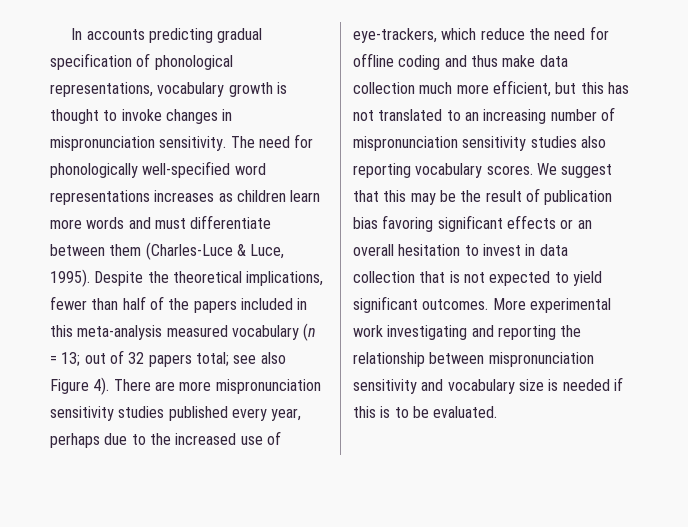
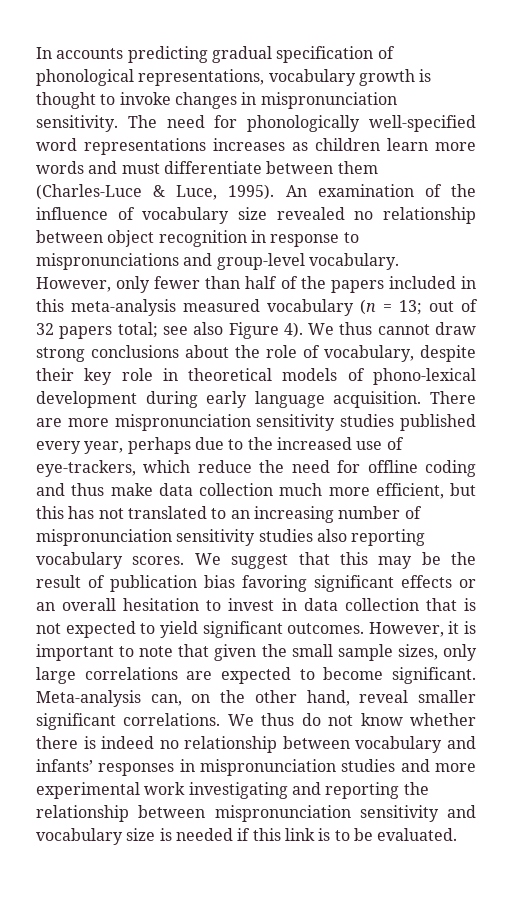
[94,271,324,286] Despite the theoretical implications, -> [285,184,477,197] [36,207,477,224] [36,230,359,247] [36,253,399,270] [36,276,151,293] An examination of the influence of vocabulary size revealed no relationship between object recognition in response to mispronunciations and group-level vocabulary. However, only
(110, 386) none -> [308,322,477,335] [36,345,476,362] [36,368,476,385] [36,391,422,408] We thus cannot draw strong conclusions about the role of vocabulary, despite their key role in theoretical models of phono-lexical development during early language acquisition.
[492,298,526,310] More -> [368,621,476,637] [36,644,477,661] [36,667,477,684] [36,690,477,707] [36,713,477,730] [36,736,476,753] [36,759,476,776] However, it is important to note that given the small sample sizes, only large correlations are expected to become significant. Meta-analysis can, on the other hand, reveal smaller significant correlations. We thus do not know whether there is indeed no relationship between vocabulary and infants’ responses in mispronunciation studies and more
(376, 412) none -> [284,828,315,841] link

